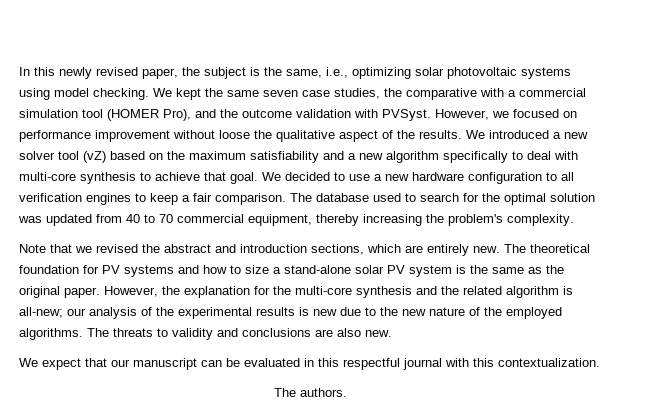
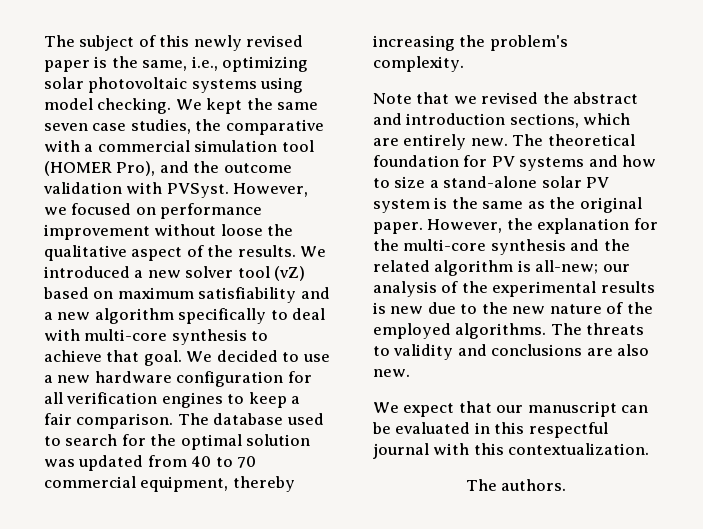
[19,67,246,79] In this newly revised paper, the subject -> [44,35,304,51] [44,60,90,72] The subject of this newly revised paper
[167,151,185,160] the -> (114, 295) none
[546,172,557,181] to -> [287,371,312,383] for

